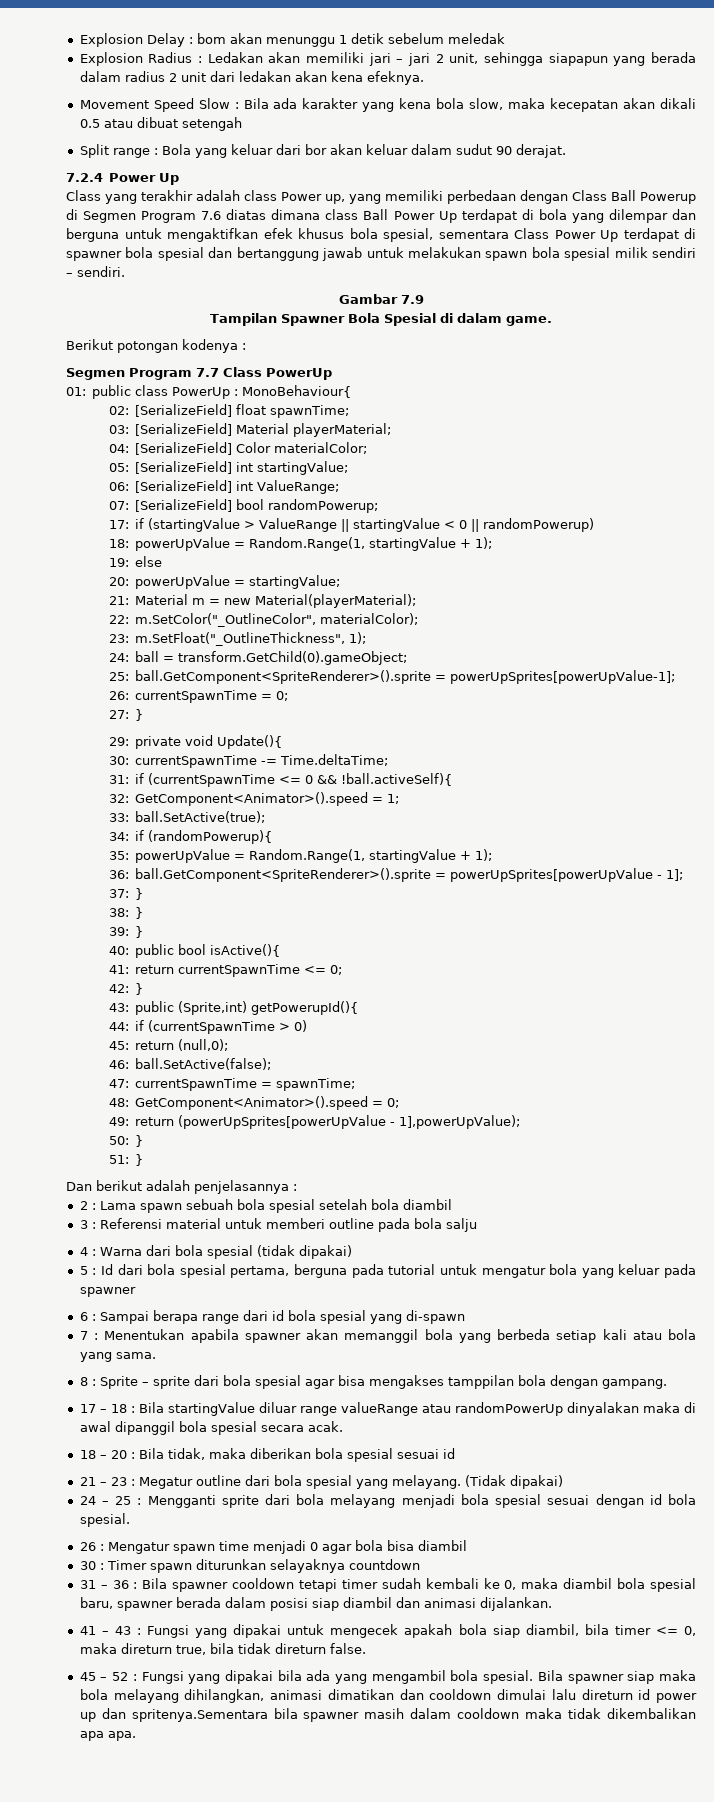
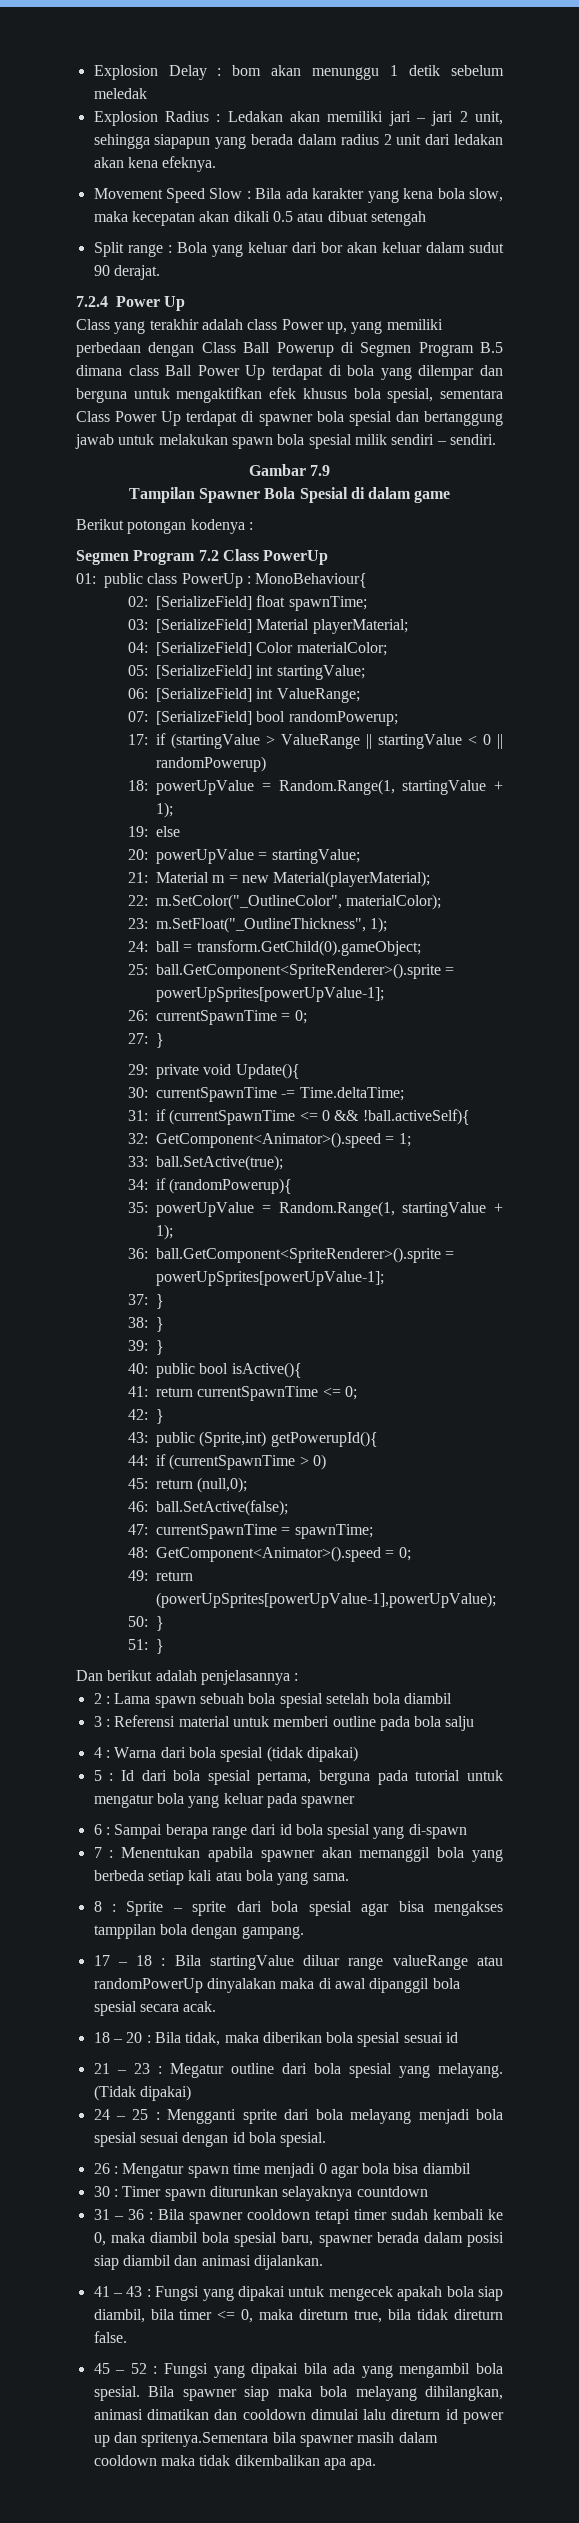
[201,209,267,220] 7.6 diatas -> [480,342,503,353] B.5
[505,316,552,326] game. -> [414,490,451,503] game
[196,368,219,377] 7.7 -> [198,550,219,561] 7.2
[449,868,683,882] powerUpSprites[powerUpValue - 1]; -> [156,1271,385,1286] powerUpSprites[powerUpValue-1];
[177,1115,520,1129] (powerUpSprites[powerUpValue - 1],powerUpValue); -> [156,1592,497,1608] (powerUpSprites[powerUpValue-1],powerUpValue);

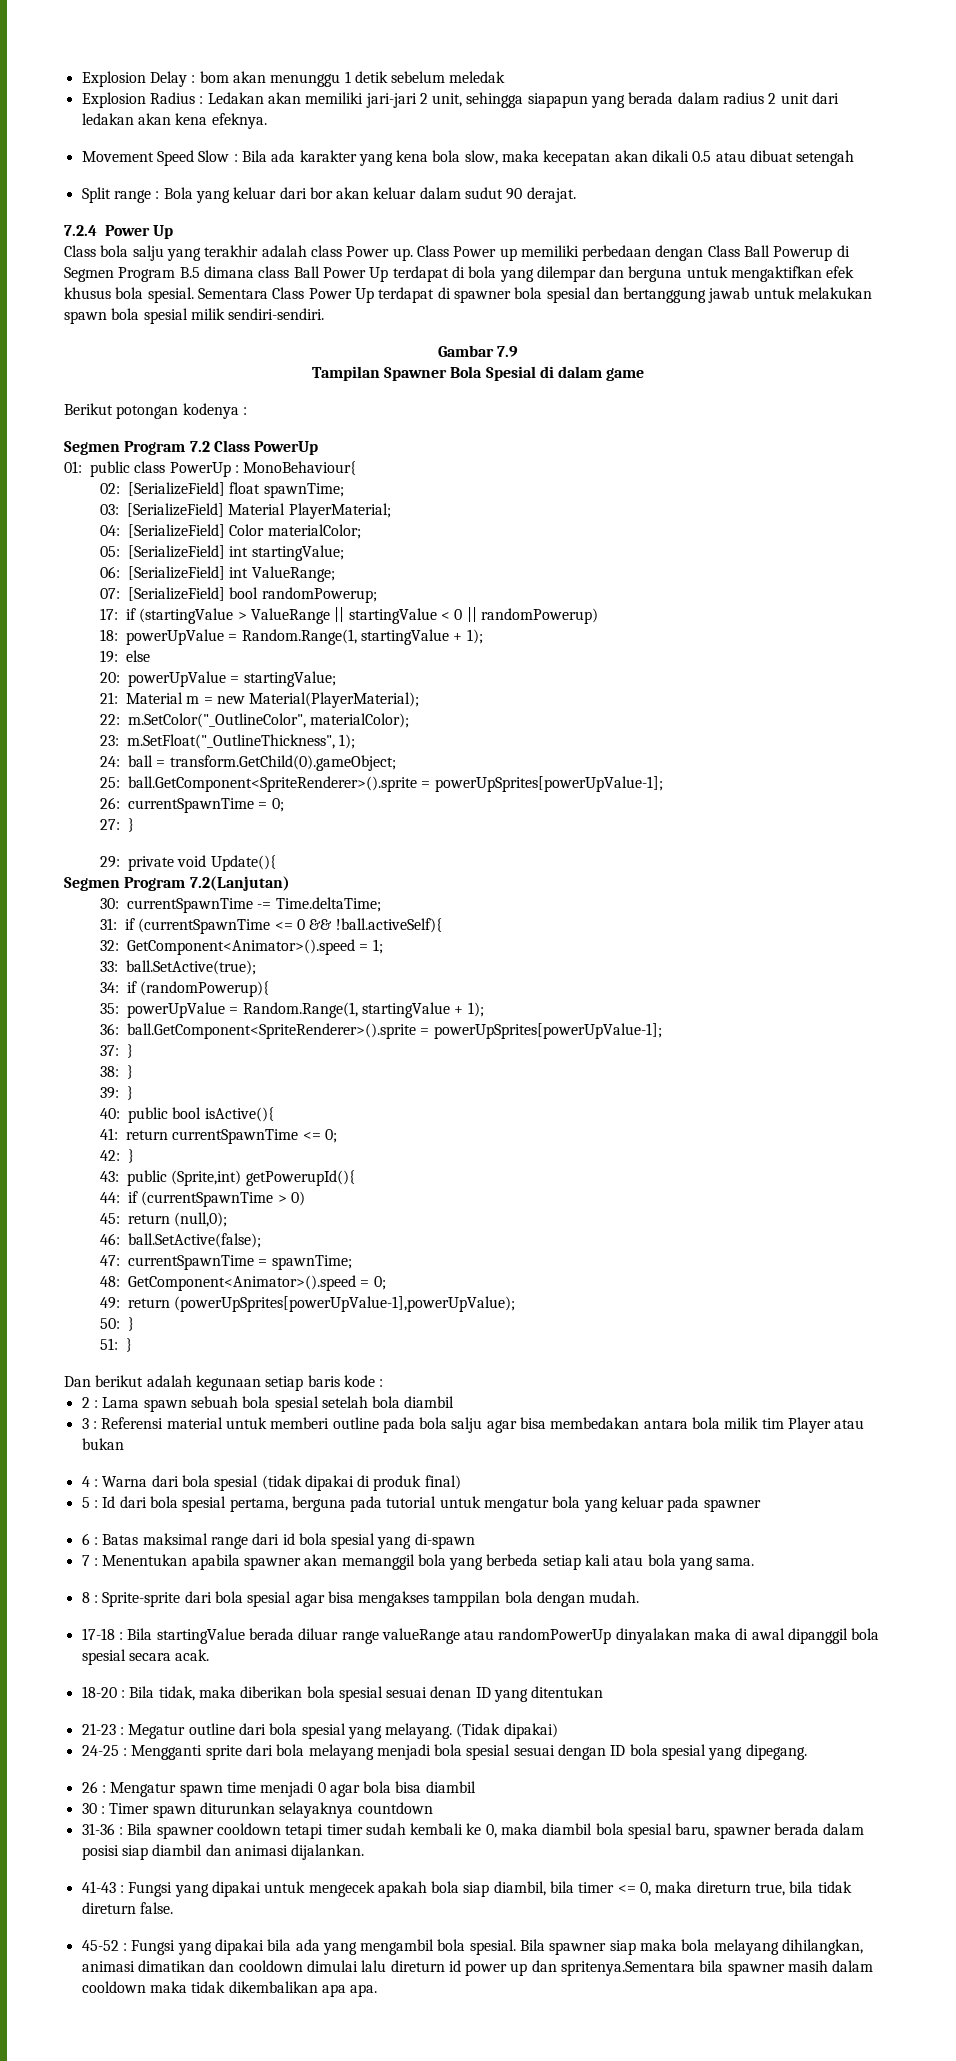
[388,111,454,126] jari – jari -> [365,93,417,108] jari-jari
(110, 324) none -> [100,245,164,261] bola salju
[326,321,383,334] up, yang -> [392,245,517,261] up. Class Power up
[387,388,504,403] spesial, sementara -> [147,287,268,303] spesial. Sementara
[391,434,496,445] sendiri – sendiri. -> [228,308,325,320] sendiri-sendiri.
[312,619,408,634] playerMaterial; -> [288,503,391,519] PlayerMaterial;
[273,871,431,887] Material(playerMaterial); -> [249,692,420,708] Material(PlayerMaterial);
(300, 1071) none -> [64,876,290,891] // Segmen Program 7.2(Lanjutan)
[200,1670,290,1685] penjelasannya -> [195,1375,375,1391] kegunaan setiap baris kode
(475, 1723) none -> [486,1417,865,1433] [81,1438,124,1450] agar bisa membedakan antara bola milik tim Player atau bukan
[306,1746,358,1762] dipakai) -> [304,1475,461,1491] dipakai di produk final)
[114,1824,208,1839] Sampai berapa -> [102,1533,208,1545] Batas maksimal
[126,1901,227,1916] Sprite – sprite -> [102,1592,181,1607] Sprite-sprite
[241,1926,304,1939] [93,1955,153,1966] gampang. // 17 – 18 -> [589,1591,640,1603] [81,1628,115,1640] mudah. // 17-18
(294, 1962) none -> [248,1628,294,1640] berada
[93,2032,143,2043] 18 – 20 -> [81,1686,117,1698] 18-20
[446,2032,459,2043] [93,2063,150,2074] id // 21 – 23 -> [430,1686,604,1702] [81,1723,116,1735] denan ID yang ditentukan // 21-23
[93,2109,149,2120] 24 – 25 -> [81,1745,119,1756] 24-25
[232,2132,327,2147] id bola spesial. -> [610,1744,807,1760] ID bola spesial yang dipegang.
[93,2209,144,2220] 31 – 36 -> [81,1823,115,1835] 31-36
[93,2286,143,2297] 41 – 43 -> [81,1881,116,1893] 41-43
[93,2363,147,2374] 45 – 52 -> [81,1940,119,1951] 45-52

